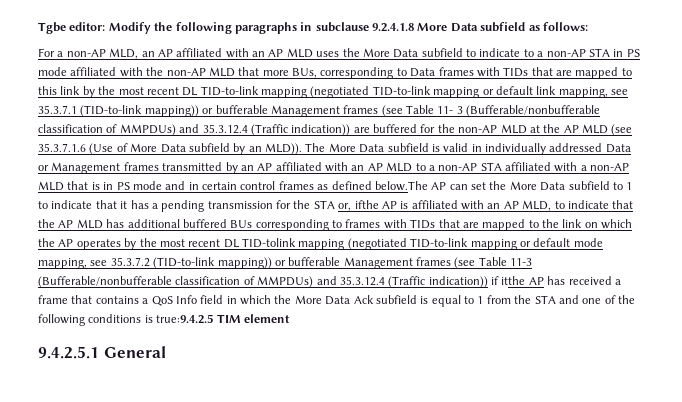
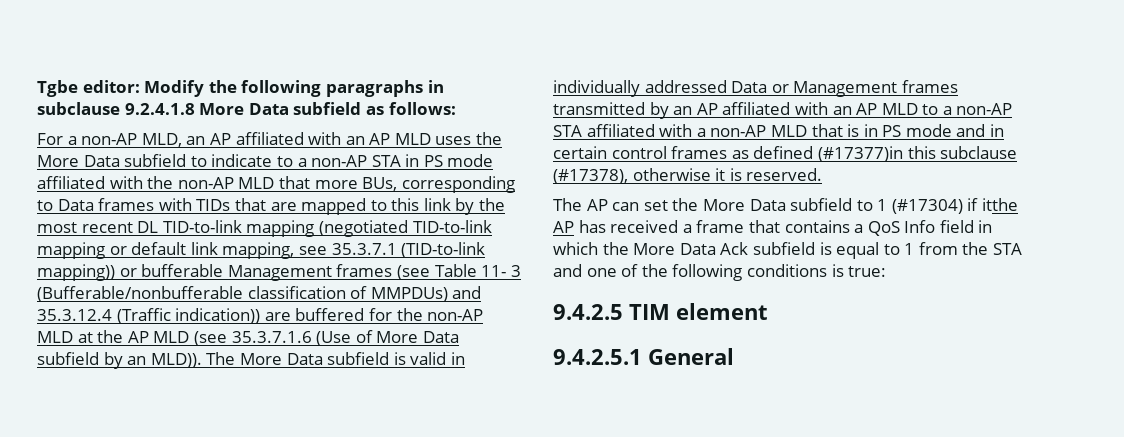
[374,181,428,191] below.The -> [817,146,1018,162] [553,168,823,184] [553,198,582,211] (#17377)in this subclause (#17378), otherwise it is reserved. // The
[38,200,634,212] [38,219,633,231] [38,238,603,250] [38,257,533,269] [38,276,488,288] to indicate that it has a pending transmission for the STA or, ifthe AP is affiliated with an AP MLD, to indicate that the AP MLD has additional buffered BUs corresponding to frames with TIDs that are mapped to the link on which the AP operates by the most recent DL TID-tolink mapping (negotiated TID-to-link mapping or default mode mapping, see 35.3.7.2 (TID-to-link mapping)) or bufferable Management frames (see Table 11-3 (Bufferable/nonbufferable classification of MMPDUs) and 35.3.12.4 (Traffic indication)) -> [891,199,963,214] (#17304)
[156,314,214,324] true:9.4.2.5 -> [848,266,887,277] [553,304,623,320] true: // 9.4.2.5

